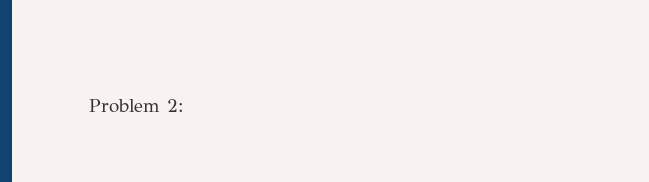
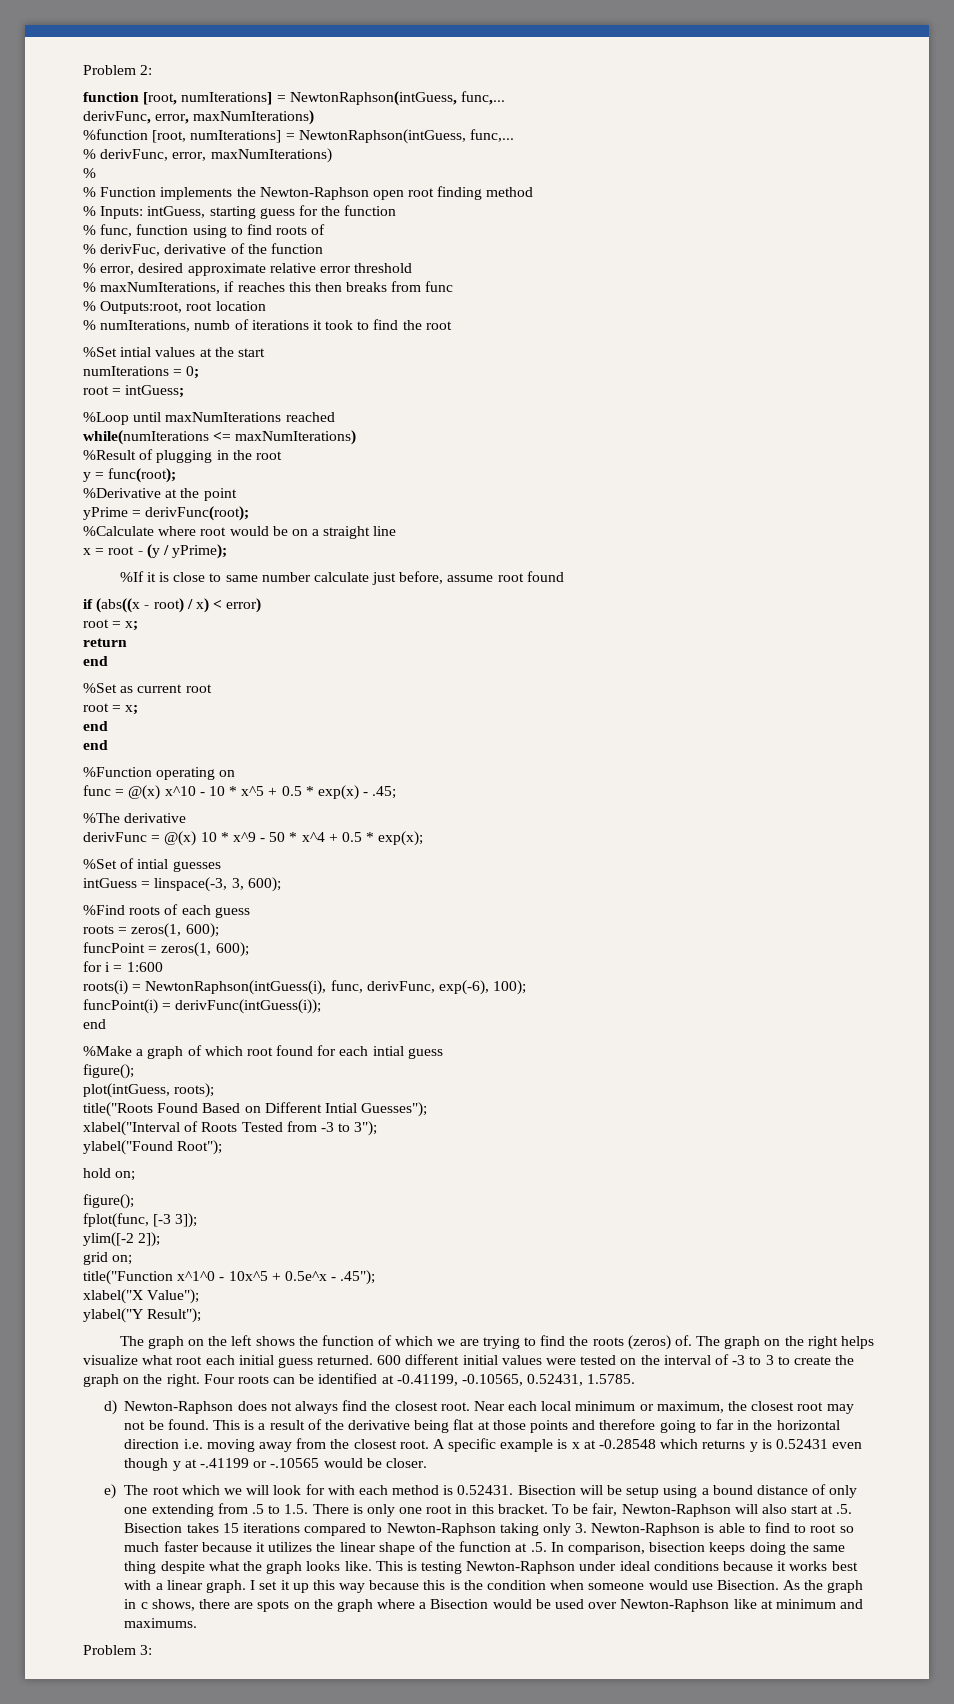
(184, 105) none -> [83,91,505,106] [83,110,315,125] [83,129,514,144] [83,148,332,163] [83,168,96,178] [83,186,534,200] [83,205,397,219] [83,224,326,238] [83,243,323,256] [83,263,413,276] [83,281,454,294] [83,301,266,314] [83,319,452,332] [83,347,265,357] [83,366,200,379] [83,385,185,398] [83,412,335,425] [83,430,357,445] [83,449,282,463] [83,468,177,483] [83,488,237,501] [83,506,250,521] [83,526,397,539] [83,544,228,559] [119,571,564,585] [83,598,262,613] [83,619,139,631] [83,638,127,647] [83,656,108,666] [83,683,212,693] [83,703,139,715] [83,721,108,731] [83,740,108,750] [83,767,236,780] [83,785,397,800] [83,813,187,823] [83,831,424,846] [83,858,221,872] [83,877,281,892] [83,904,250,918] [83,923,219,938] [83,942,249,957] [83,961,163,972] [83,980,527,995] [83,999,322,1014] [83,1019,106,1029] [83,1045,443,1059] [83,1064,134,1079] [83,1083,215,1098] [83,1102,428,1117] [83,1121,378,1136] [83,1140,223,1155] [83,1168,136,1181] [83,1194,134,1209] [83,1213,198,1228] [83,1232,161,1247] [83,1252,133,1265] [83,1270,376,1285] [83,1289,200,1304] [83,1308,202,1323] [119,1335,875,1350] [83,1354,855,1368] [83,1373,636,1387] [103,1400,854,1415] [124,1419,840,1433] [124,1438,863,1452] [124,1458,427,1471] [103,1484,858,1499] [124,1503,853,1517] [124,1522,854,1536] [124,1541,845,1555] [124,1561,858,1574] [124,1580,864,1593] [124,1599,864,1612] [124,1618,198,1628] [83,1645,153,1655] // function [root, numIterations] = NewtonRaphson(intGuess, func,... // derivFunc, error, maxNumIterations) // %function [root, numIterations] = NewtonRaphson(intGuess, func,... // % derivFunc, error, maxNumIterations) // % // % Function implements the Newton-Raphson open root finding method // % Inputs: intGuess, starting guess for the function // % func, function using to find roots of // % derivFuc, derivative of the function // % error, desired approximate relative error threshold // % maxNumIterations, if reaches this then breaks from func // % Outputs:root, root location // % numIterations, numb of iterations it took to find the root // %Set intial values at the start // numIterations = 0; // root = intGuess; // %Loop until maxNumIterations reached // while(numIterations <= maxNumIterations) // %Result of plugging in the root // y = func(root); // %Derivative at the point // yPrime = derivFunc(root); // %Calculate where root would be on a straight line // x = root - (y / yPrime); // %If it is close to same number calculate just before, assume root found // if (abs((x - root) / x) < error) // root = x; // return // end // %Set as current root // root = x; // end // end // %Function operating on // func = @(x) x^10 - 10 * x^5 + 0.5 * exp(x) - .45; // %The derivative // derivFunc = @(x) 10 * x^9 - 50 * x^4 + 0.5 * exp(x); // %Set of intial guesses // intGuess = linspace(-3, 3, 600); // %Find roots of each guess // roots = zeros(1, 600); // funcPoint = zeros(1, 600); // for i = 1:600 // roots(i) = NewtonRaphson(intGuess(i), func, derivFunc, exp(-6), 100); // funcPoint(i) = derivFunc(intGuess(i)); // end // %Make a graph of which root found for each intial guess // figure(); // plot(intGuess, roots); // title("Roots Found Based on Different Intial Guesses"); // xlabel("Interval of Roots Tested from -3 to 3"); // ylabel("Found Root"); // hold on; // figure(); // fplot(func, [-3 3]); // ylim([-2 2]); // grid on; // title("Function x^1^0 - 10x^5 + 0.5e^x - .45"); // xlabel("X Value"); // ylabel("Y Result"); // The graph on the left shows the function of which we are trying to find the roots (zeros) of. The graph on the right helps visualize what root each initial guess returned. 600 different initial values were tested on the interval of -3 to 3 to create the graph on the right. Four roots can be identified at -0.41199, -0.10565, 0.52431, 1.5785. // d) Newton-Raphson does not always find the closest root. Near each local minimum or maximum, the closest root may not be found. This is a result of the derivative being flat at those points and therefore going to far in the horizontal direction i.e. moving away from the closest root. A specific example is x at -0.28548 which returns y is 0.52431 even though y at -.41199 or -.10565 would be closer. // e) The root which we will look for with each method is 0.52431. Bisection will be setup using a bound distance of only one extending from .5 to 1.5. There is only one root in this bracket. To be fair, Newton-Raphson will also start at .5. Bisection takes 15 iterations compared to Newton-Raphson taking only 3. Newton-Raphson is able to find to root so much faster because it utilizes the linear shape of the function at .5. In comparison, bisection keeps doing the same thing despite what the graph looks like. This is testing Newton-Raphson under ideal conditions because it works best with a linear graph. I set it up this way because this is the condition when someone would use Bisection. As the graph in c shows, there are spots on the graph where a Bisection would be used over Newton-Raphson like at minimum and maximums. // Problem 3:

